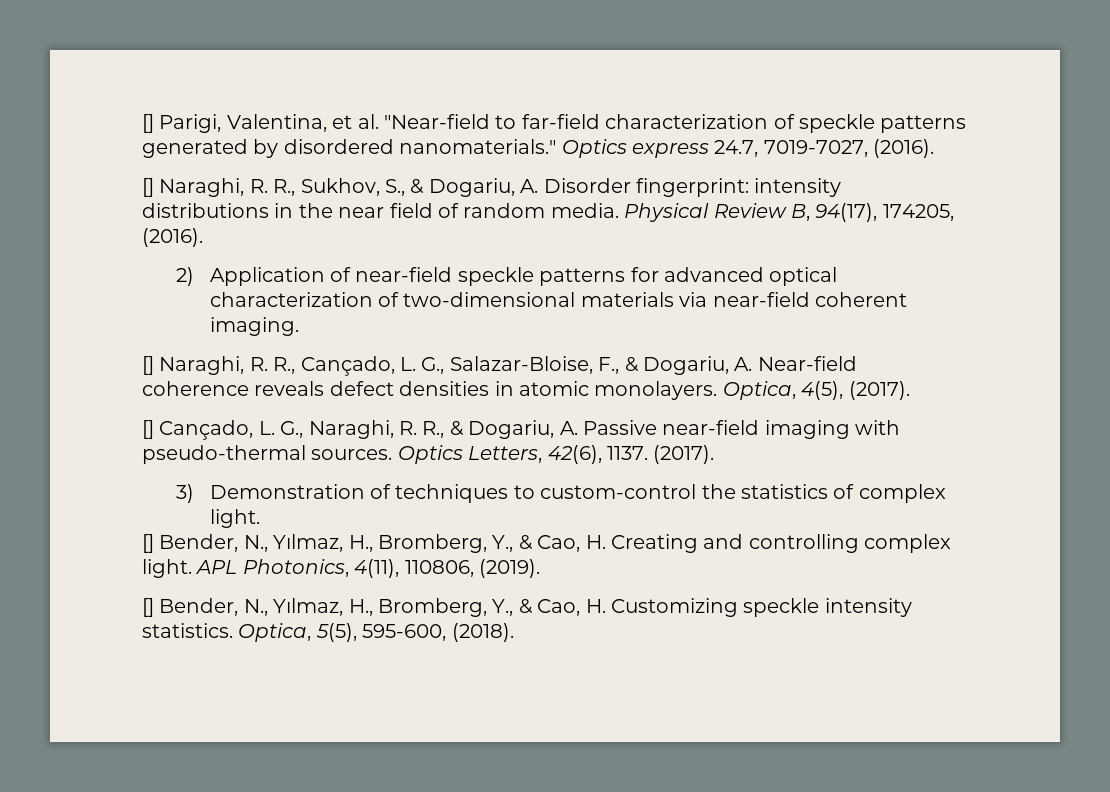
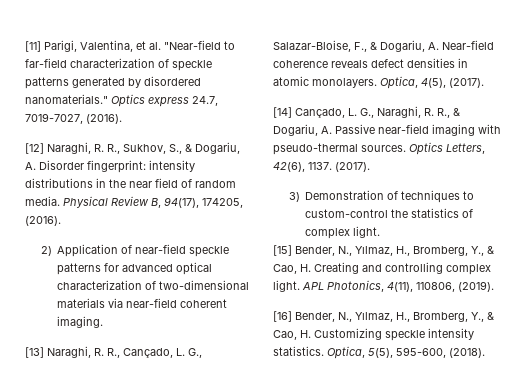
[142,114,154,133] [] -> [25,41,41,52] [11]
[142,178,154,197] [] -> [25,143,44,154] [12]
[142,356,154,375] [] -> [25,347,44,358] [13]
[142,420,154,439] [] -> [273,107,292,118] [14]
[142,534,154,553] [] -> [273,245,292,256] [15]
[142,598,154,617] [] -> [273,311,292,322] [16]

